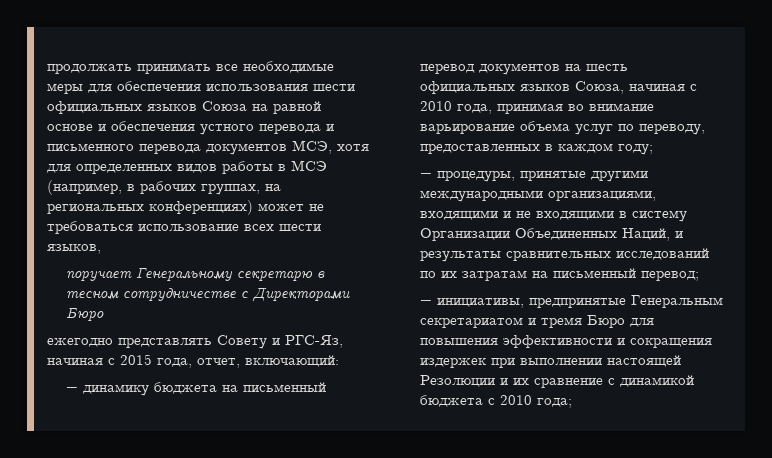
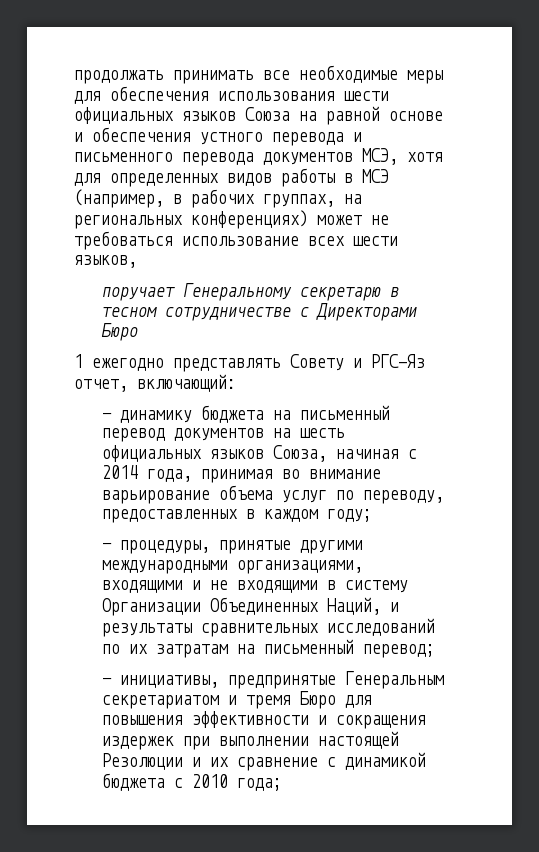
(104, 315) none -> [74,354,83,368] 1
[285,335,343,348] [47,354,192,368] РГС-Яз, начиная с 2015 года, -> [371,354,425,368] РГС-Яз
[419,101,452,111] 2010 -> [101,465,138,479] 2014

